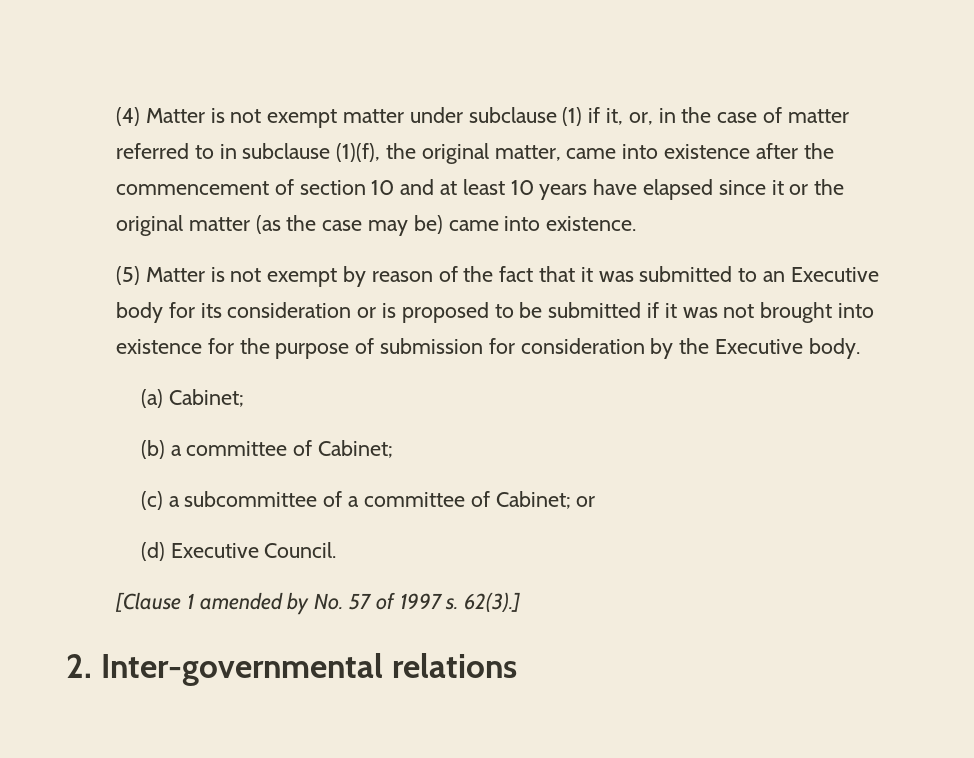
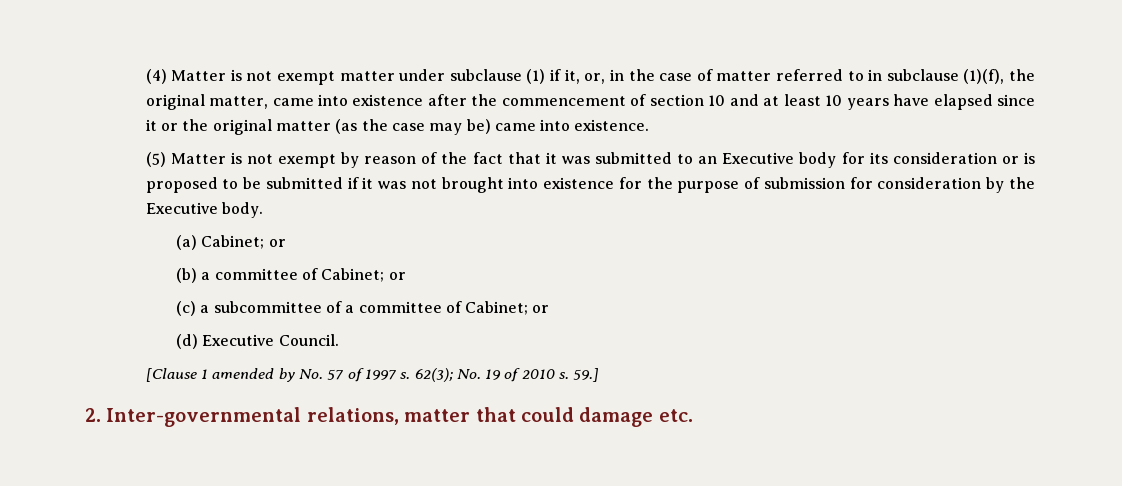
(244, 398) none -> [268,239,286,247] or
(394, 449) none -> [388,272,406,280] or
[464,592,521,612] [66,653,518,686] 62(3).] // 2. Inter-governmental relations -> [414,368,600,382] [85,407,693,427] 62(3); No. 19 of 2010 s. 59.] // 2. Inter-governmental relations, matter that could damage etc.

